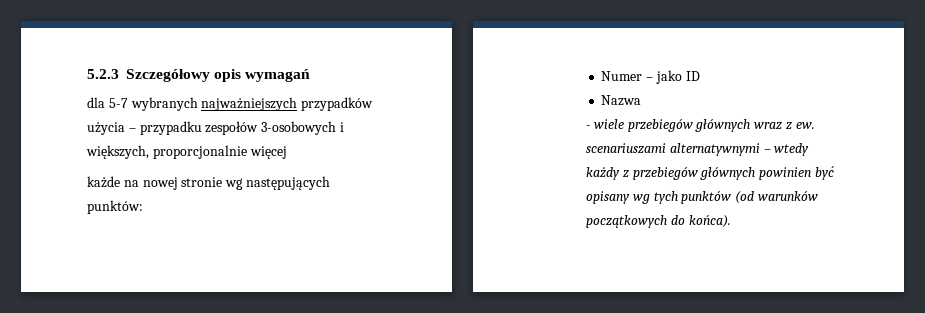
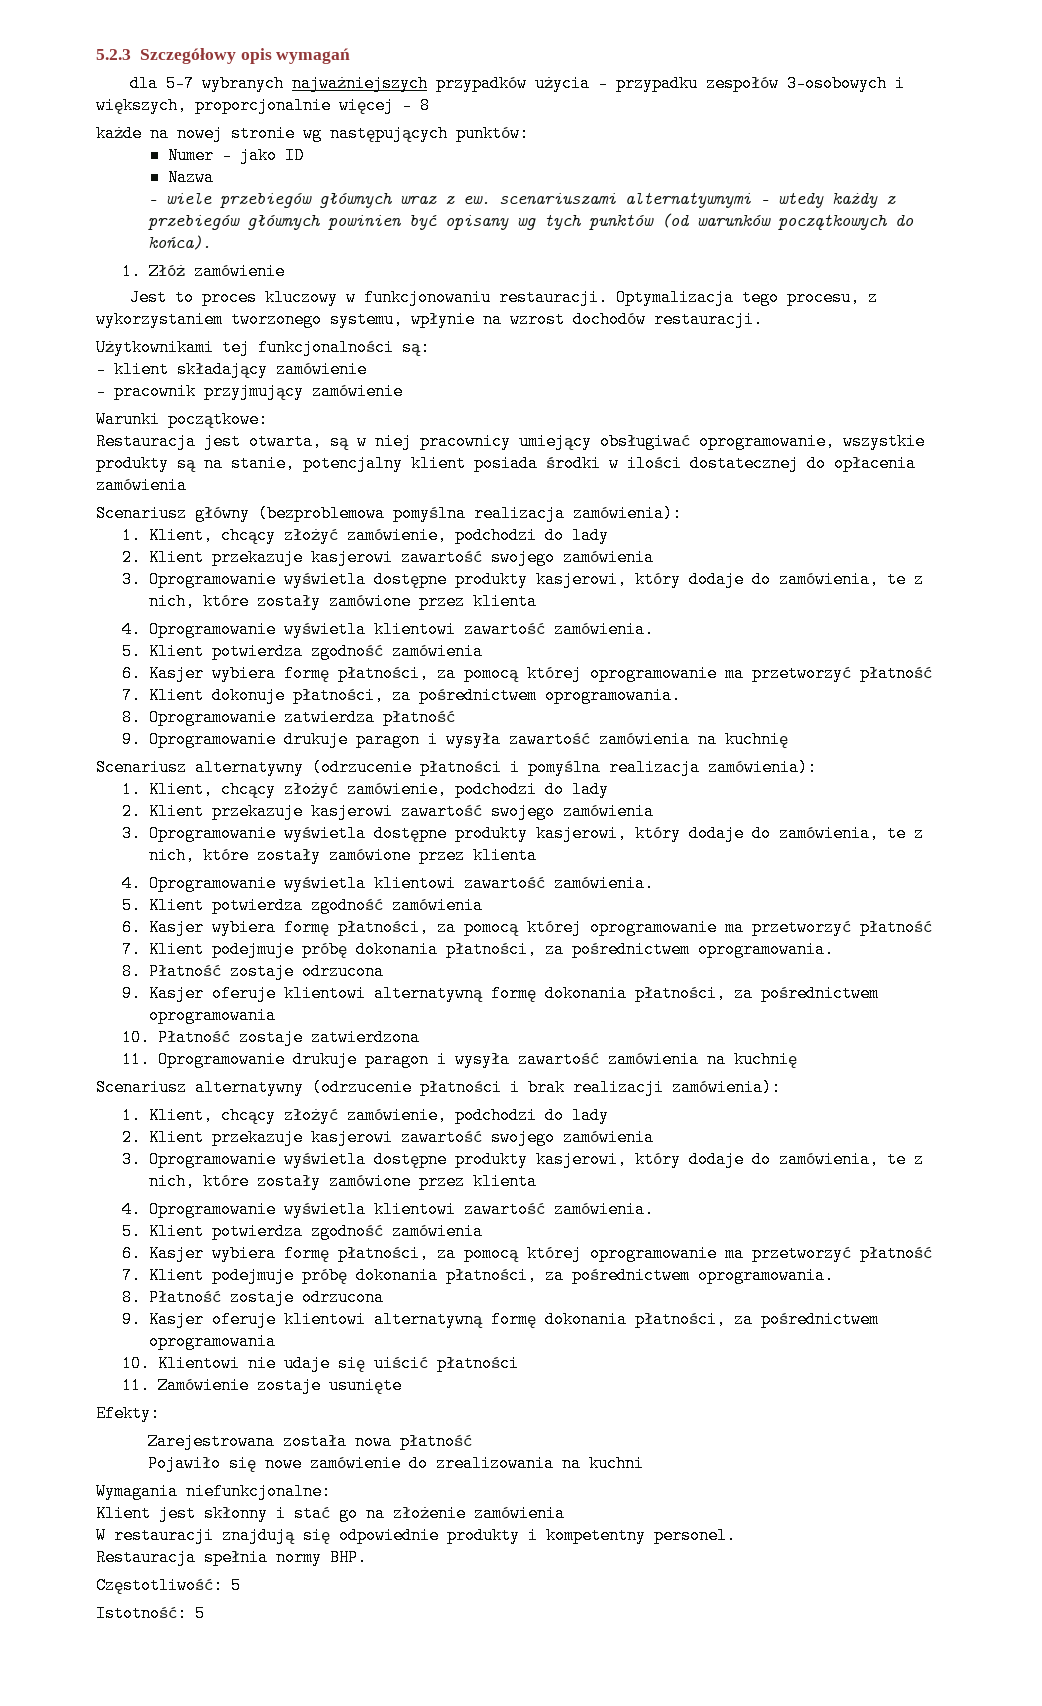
(287, 152) none -> [402,97,430,114] - 8
(731, 221) none -> [121,263,285,280] [129,289,878,306] [96,311,763,328] [96,339,430,356] [96,361,367,378] [96,383,403,400] [96,411,268,428] [96,433,925,450] [96,455,916,472] [96,477,187,494] [96,505,682,522] [121,527,609,544] [121,549,654,566] [121,571,924,588] [148,593,537,610] [121,621,654,638] [121,643,483,660] [121,665,932,682] [121,687,681,704] [121,709,455,726] [121,731,788,748] [96,759,817,776] [121,781,609,798] [121,803,654,820] [121,825,924,842] [148,847,537,864] [121,875,654,892] [121,897,483,914] [121,919,932,936] [121,941,834,958] [121,963,384,980] [121,985,879,1002] [148,1007,276,1024] [121,1029,420,1046] [121,1051,797,1068] [96,1079,781,1096] [121,1107,609,1124] [121,1129,654,1146] [121,1151,924,1168] [148,1173,537,1190] [121,1201,654,1218] [121,1223,483,1240] [121,1245,932,1262] [121,1267,834,1284] [121,1289,384,1306] [121,1311,879,1328] [148,1333,276,1350] [121,1355,519,1372] [121,1377,402,1394] [96,1405,160,1422] [147,1433,472,1450] [147,1455,644,1472] [96,1483,331,1500] [96,1505,565,1522] [96,1527,736,1544] [96,1549,367,1566] [96,1577,241,1594] [96,1605,205,1622] // 1. Złóż zamówienie // Jest to proces kluczowy w funkcjonowaniu restauracji. Optymalizacja tego procesu, z wykorzystaniem tworzonego systemu, wpłynie na wzrost dochodów restauracji. // Użytkownikami tej funkcjonalności są: // - klient składający zamówienie // - pracownik przyjmujący zamówienie // Warunki początkowe: // Restauracja jest otwarta, są w niej pracownicy umiejący obsługiwać oprogramowanie, wszystkie produkty są na stanie, potencjalny klient posiada środki w ilości dostatecznej do opłacenia zamówienia // Scenariusz główny (bezproblemowa pomyślna realizacja zamówienia): // 1. Klient, chcący złożyć zamówienie, podchodzi do lady // 2. Klient przekazuje kasjerowi zawartość swojego zamówienia // 3. Oprogramowanie wyświetla dostępne produkty kasjerowi, który dodaje do zamówienia, te z nich, które zostały zamówione przez klienta // 4. Oprogramowanie wyświetla klientowi zawartość zamówienia. // 5. Klient potwierdza zgodność zamówienia // 6. Kasjer wybiera formę płatności, za pomocą której oprogramowanie ma przetworzyć płatność // 7. Klient dokonuje płatności, za pośrednictwem oprogramowania. // 8. Oprogramowanie zatwierdza płatność // 9. Oprogramowanie drukuje paragon i wysyła zawartość zamówienia na kuchnię // Scenariusz alternatywny (odrzucenie płatności i pomyślna realizacja zamówienia): // 1. Klient, chcący złożyć zamówienie, podchodzi do lady // 2. Klient przekazuje kasjerowi zawartość swojego zamówienia // 3. Oprogramowanie wyświetla dostępne produkty kasjerowi, który dodaje do zamówienia, te z nich, które zostały zamówione przez klienta // 4. Oprogramowanie wyświetla klientowi zawartość zamówienia. // 5. Klient potwierdza zgodność zamówienia // 6. Kasjer wybiera formę płatności, za pomocą której oprogramowanie ma przetworzyć płatność // 7. Klient podejmuje próbę dokonania płatności, za pośrednictwem oprogramowania. // 8. Płatność zostaje odrzucona // 9. Kasjer oferuje klientowi alternatywną formę dokonania płatności, za pośrednictwem oprogramowania // 10. Płatność zostaje zatwierdzona // 11. Oprogramowanie drukuje paragon i wysyła zawartość zamówienia na kuchnię // Scenariusz alternatywny (odrzucenie płatności i brak realizacji zamówienia): // 1. Klient, chcący złożyć zamówienie, podchodzi do lady // 2. Klient przekazuje kasjerowi zawartość swojego zamówienia // 3. Oprogramowanie wyświetla dostępne produkty kasjerowi, który dodaje do zamówienia, te z nich, które zostały zamówione przez klienta // 4. Oprogramowanie wyświetla klientowi zawartość zamówienia. // 5. Klient potwierdza zgodność zamówienia // 6. Kasjer wybiera formę płatności, za pomocą której oprogramowanie ma przetworzyć płatność // 7. Klient podejmuje próbę dokonania płatności, za pośrednictwem oprogramowania. // 8. Płatność zostaje odrzucona // 9. Kasjer oferuje klientowi alternatywną formę dokonania płatności, za pośrednictwem oprogramowania // 10. Klientowi nie udaje się uiścić płatności // 11. Zamówienie zostaje usunięte // Efekty: // Zarejestrowana została nowa płatność // Pojawiło się nowe zamówienie do zrealizowania na kuchni // Wymagania niefunkcjonalne: // Klient jest skłonny i stać go na złożenie zamówienia // W restauracji znajdują się odpowiednie produkty i kompetentny personel. // Restauracja spełnia normy BHP. // Częstotliwość: 5 // Istotność: 5

